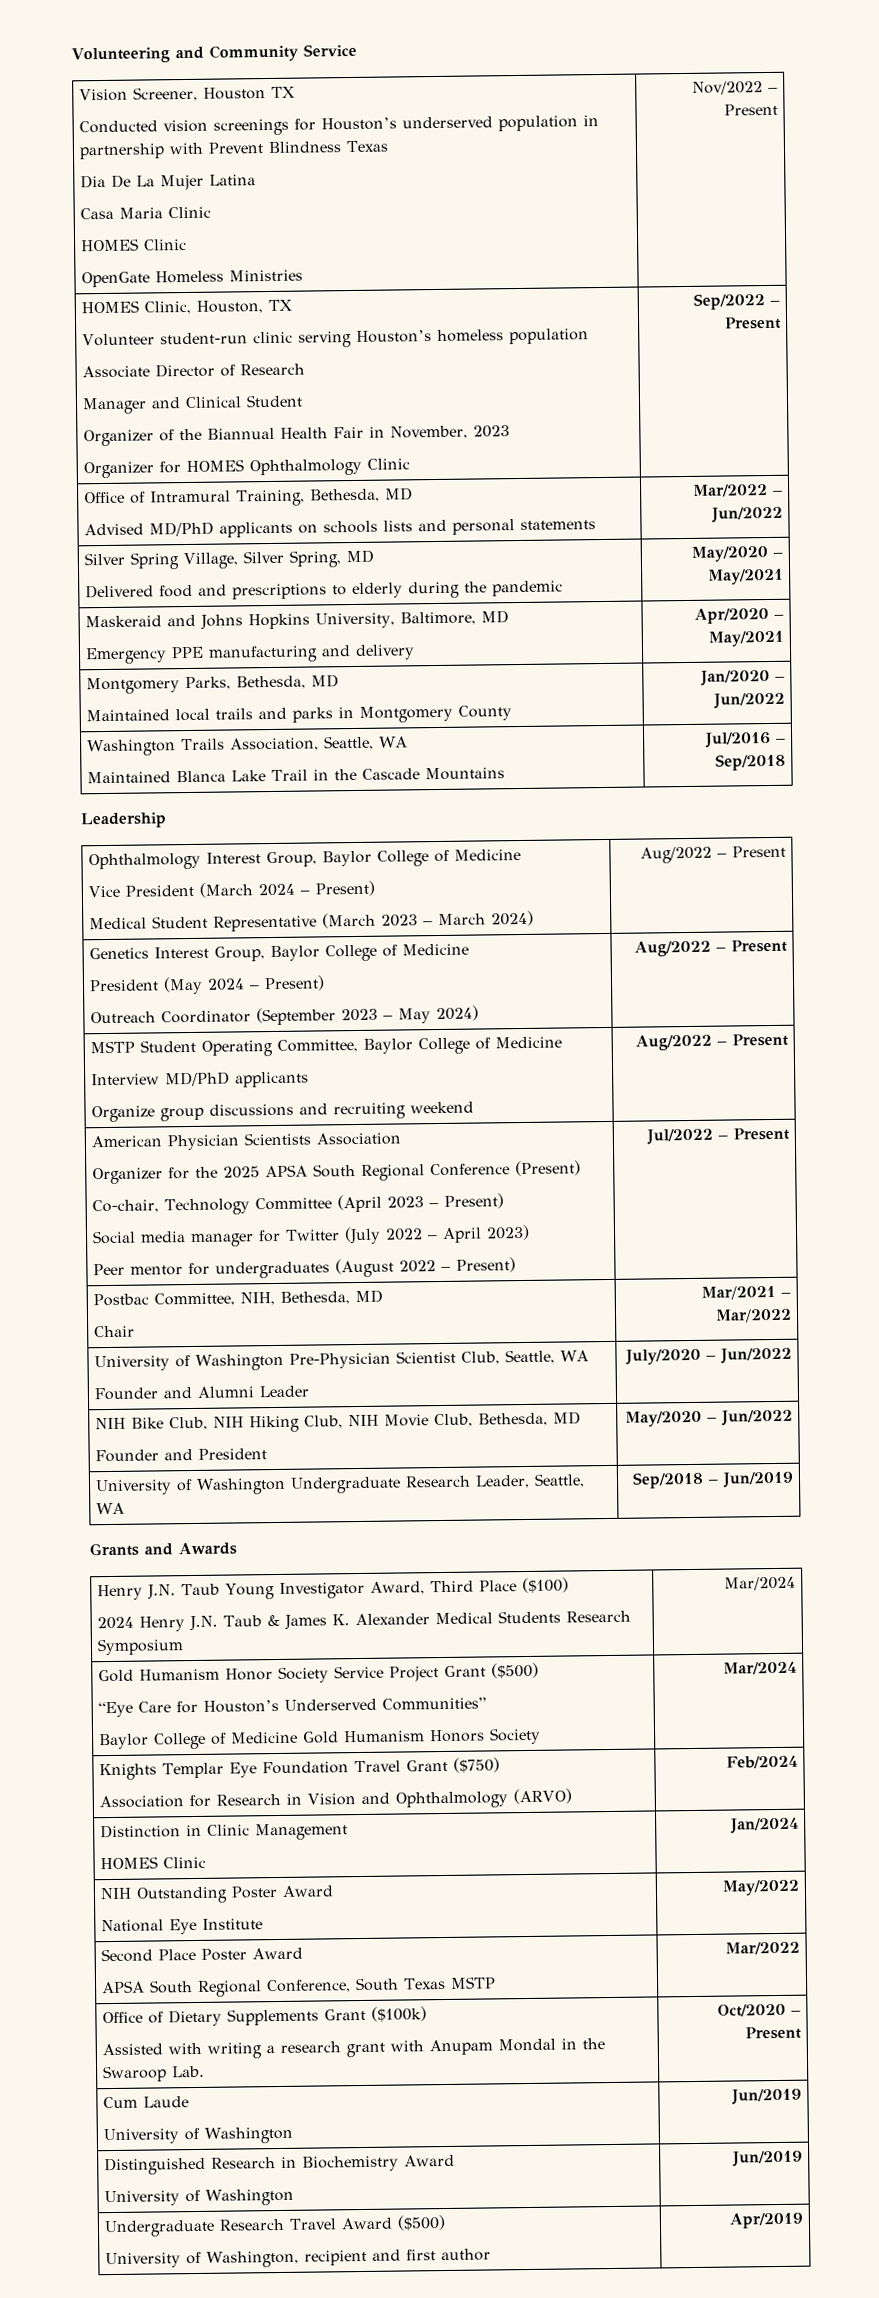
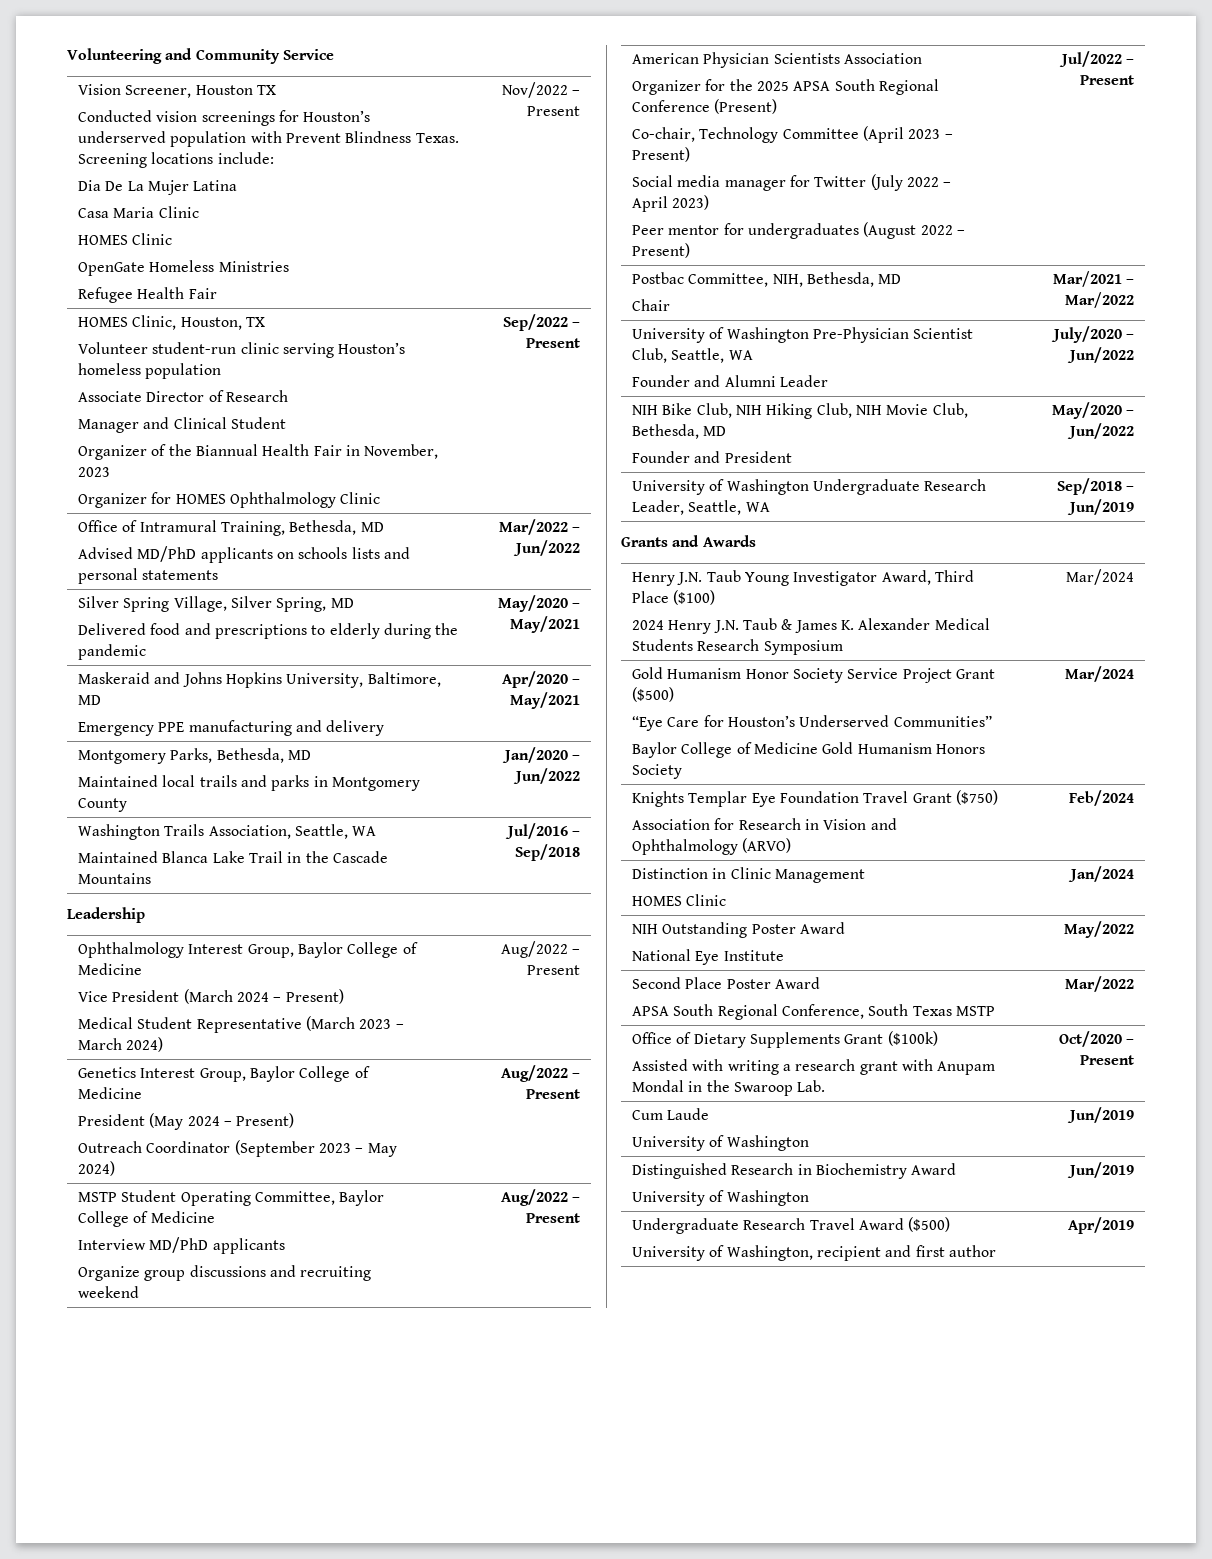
[583,114,600,127] [79,143,166,160] in partnership -> (247, 139) none
[346,140,389,153] Texas -> [415,133,459,143] [78,152,274,168] Texas. Screening locations include:
(304, 275) none -> [78,287,217,303] // Refugee Health Fair

